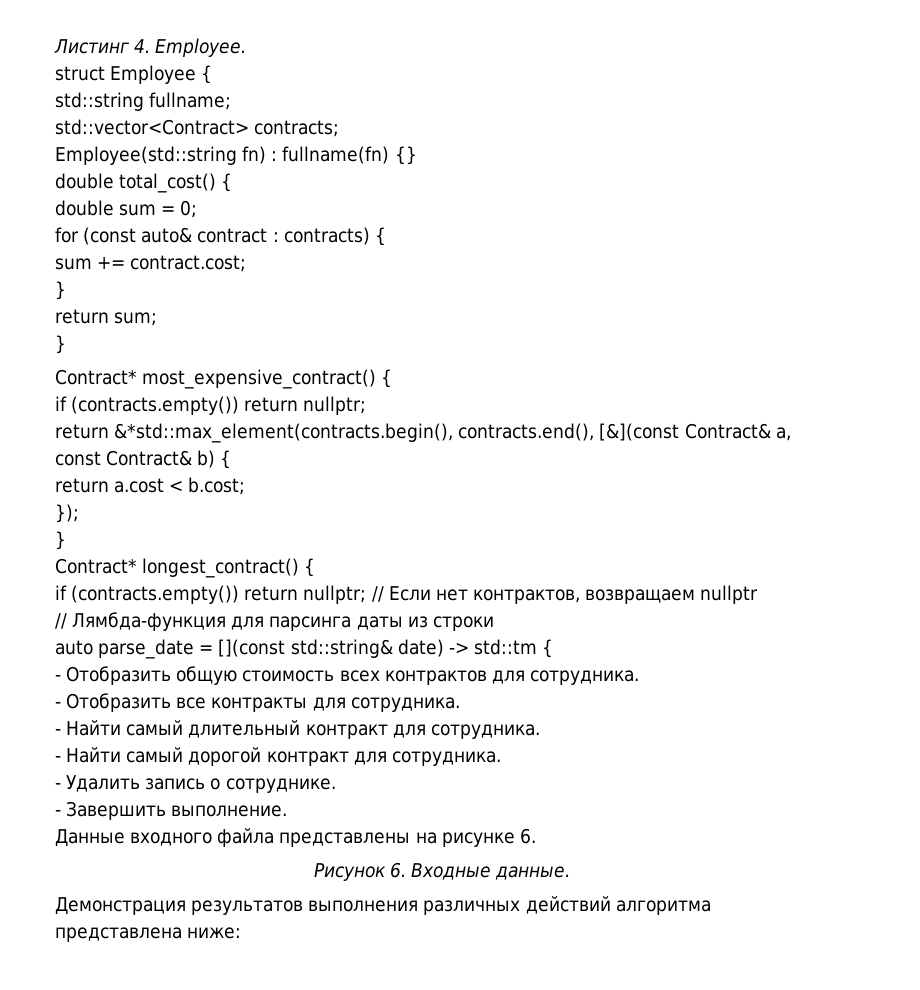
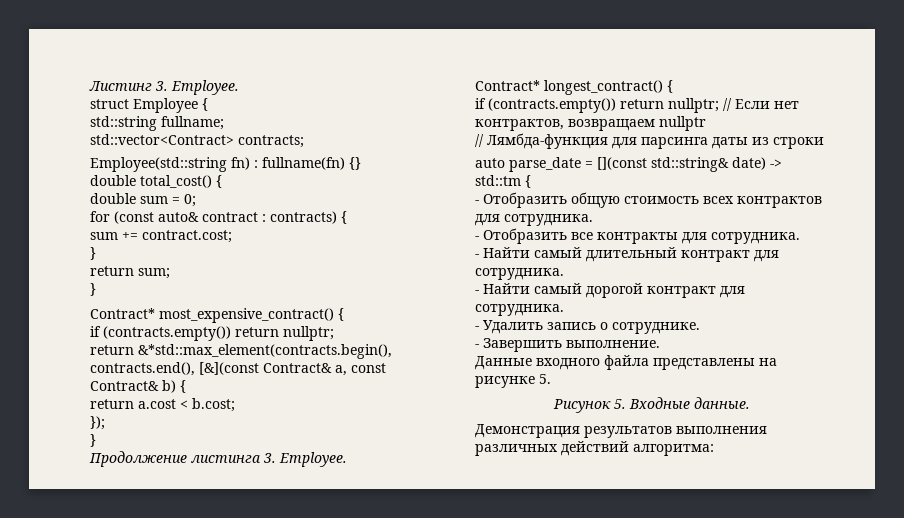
[134,39,151,53] 4. -> [155,81,168,91] 3.
(66, 540) none -> [89,451,347,467] // Продолжение листинга 3. Employee.
[519,828,536,844] 6. -> [539,374,551,384] 5.
[389,862,406,878] 6. -> [613,399,626,409] 5.
[615,900,711,915] [55,927,242,942] алгоритма представлена ниже: -> [633,444,714,456] алгоритма:

